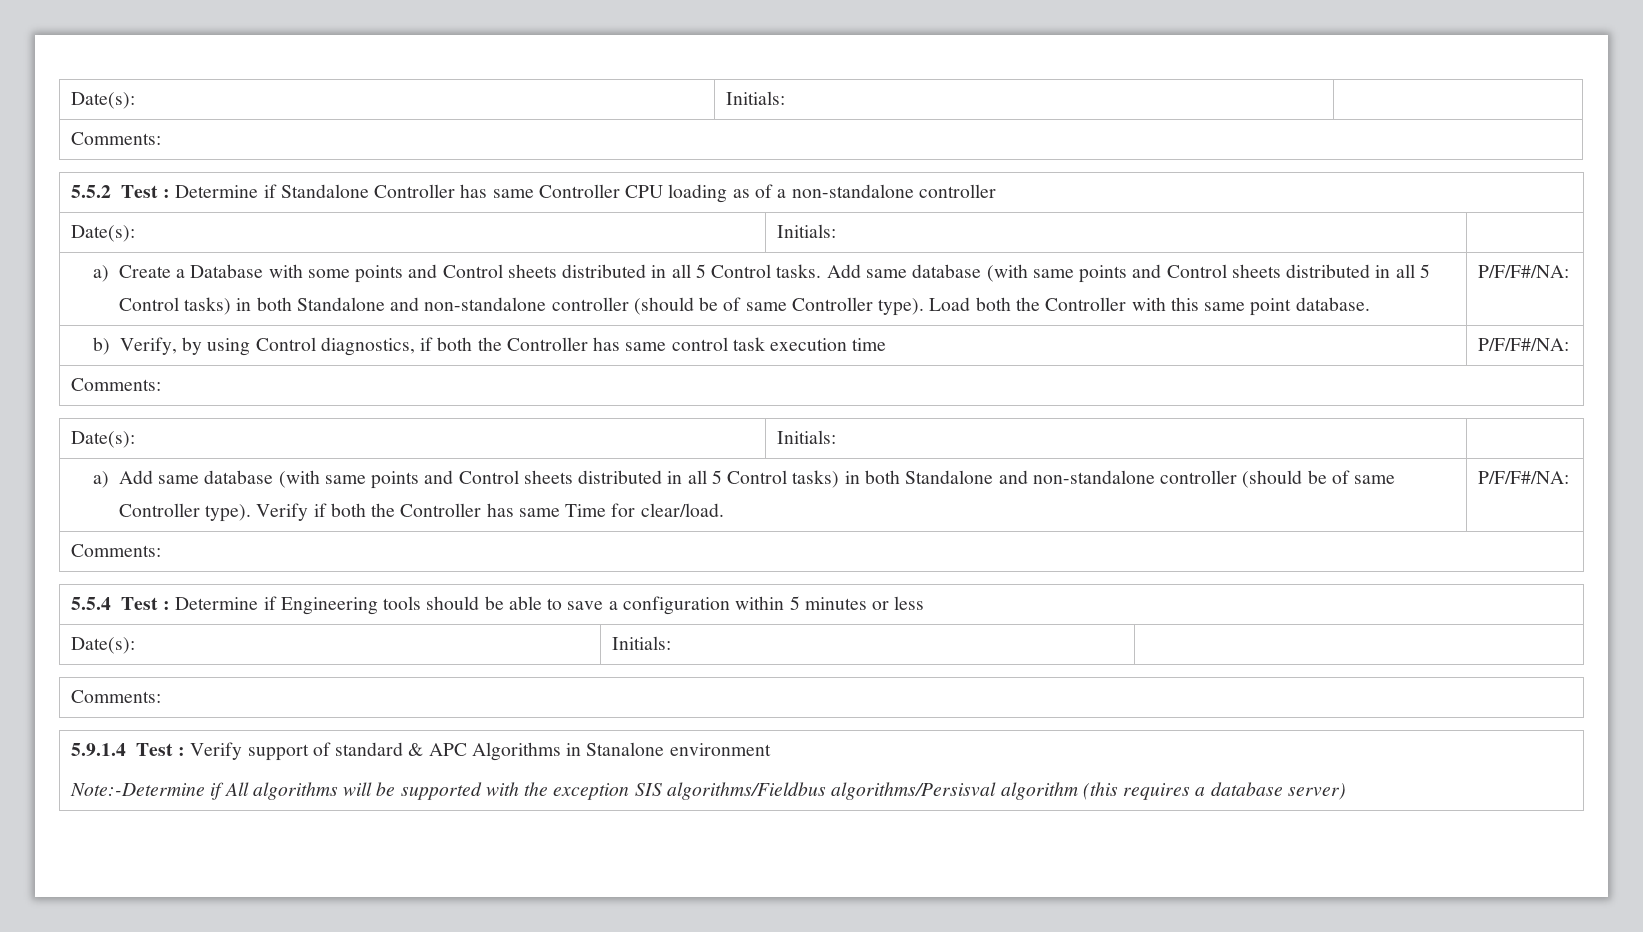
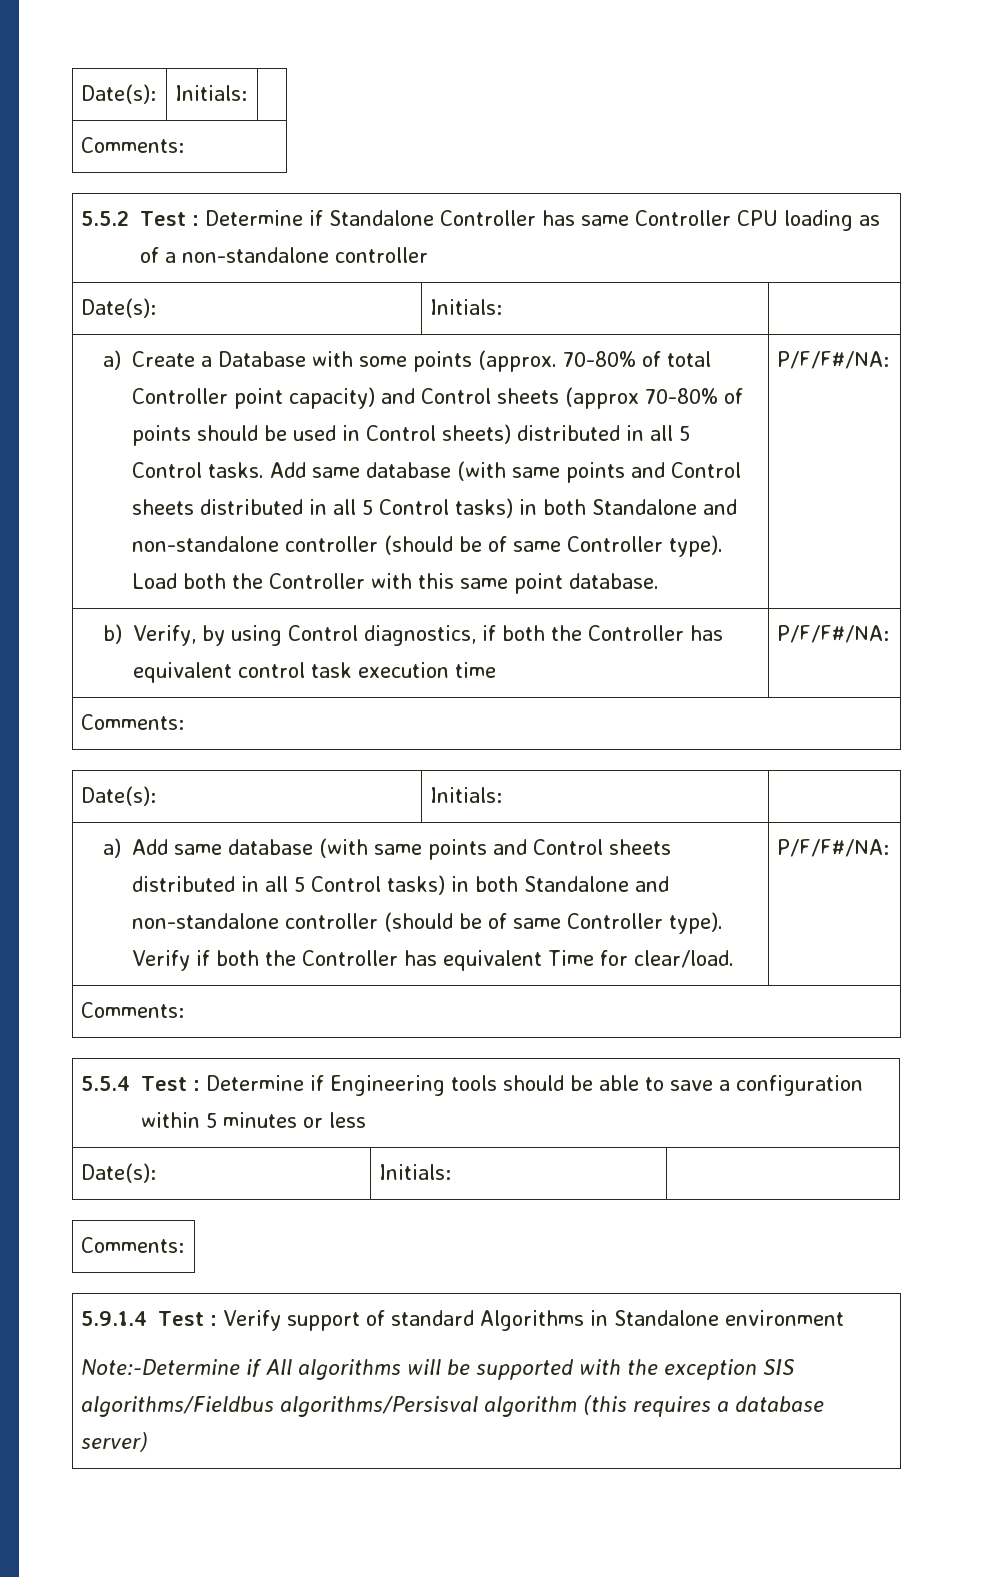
[408,264,557,278] and Control sheets -> [478,350,712,372] [132,387,744,409] [132,424,512,446] (approx. 70-80% of total Controller point capacity) and Control sheets (approx 70-80% of points should be used in Control sheets)
[625,342,667,351] same -> [133,662,233,683] equivalent
[518,508,560,517] same -> [443,950,543,971] equivalent
[408,743,467,756] & APC -> (475, 1318) none
[586,742,665,756] Stanalone -> [614,1310,720,1326] Standalone

